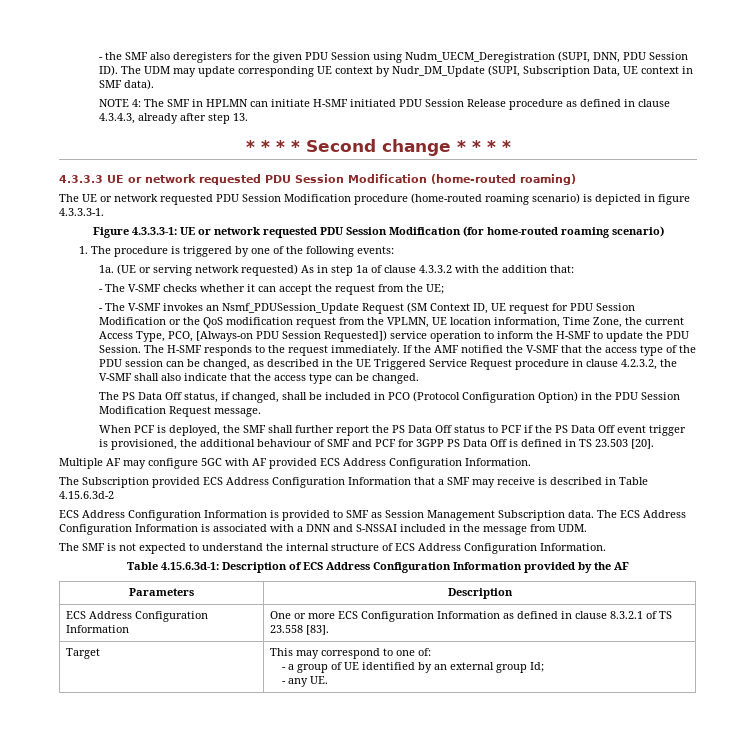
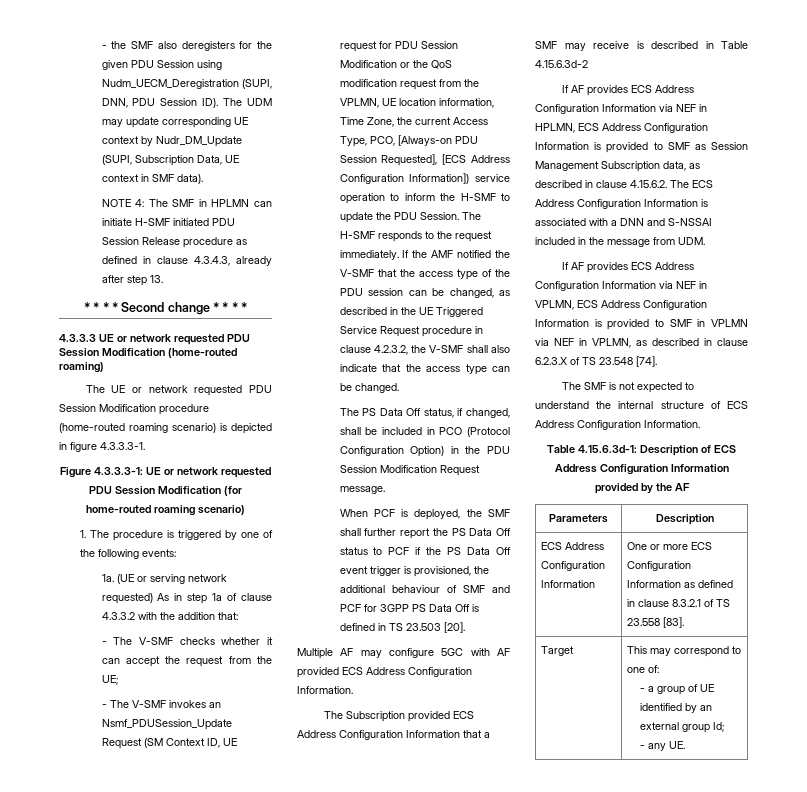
[324,330,388,342] Requested]) -> [381,154,510,166] [339,173,470,184] Requested], [ECS Address Configuration Information])
(114, 495) none -> [561,85,694,96] [535,104,707,114] [535,123,575,133] If AF provides ECS Address Configuration Information via NEF in HPLMN,
[568,510,594,518] data. -> [663,161,700,171] [535,180,667,188] data, as described in clause 4.15.6.2.
(587, 528) none -> [561,262,694,273] [535,281,707,291] [535,300,707,310] [535,319,748,330] [535,338,748,348] [535,356,657,367] // If AF provides ECS Address Configuration Information via NEF in VPLMN, ECS Address Configuration Information is provided to SMF in VPLMN via NEF in VPLMN, as described in clause 6.2.3.X of TS 23.548 [74].

